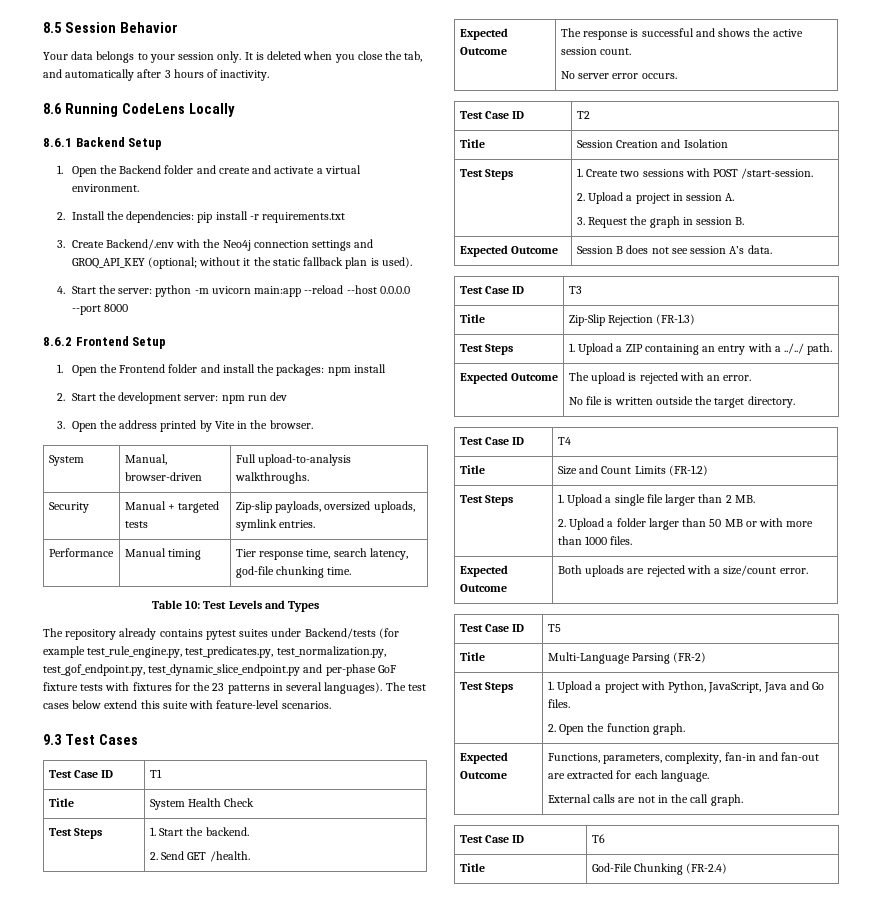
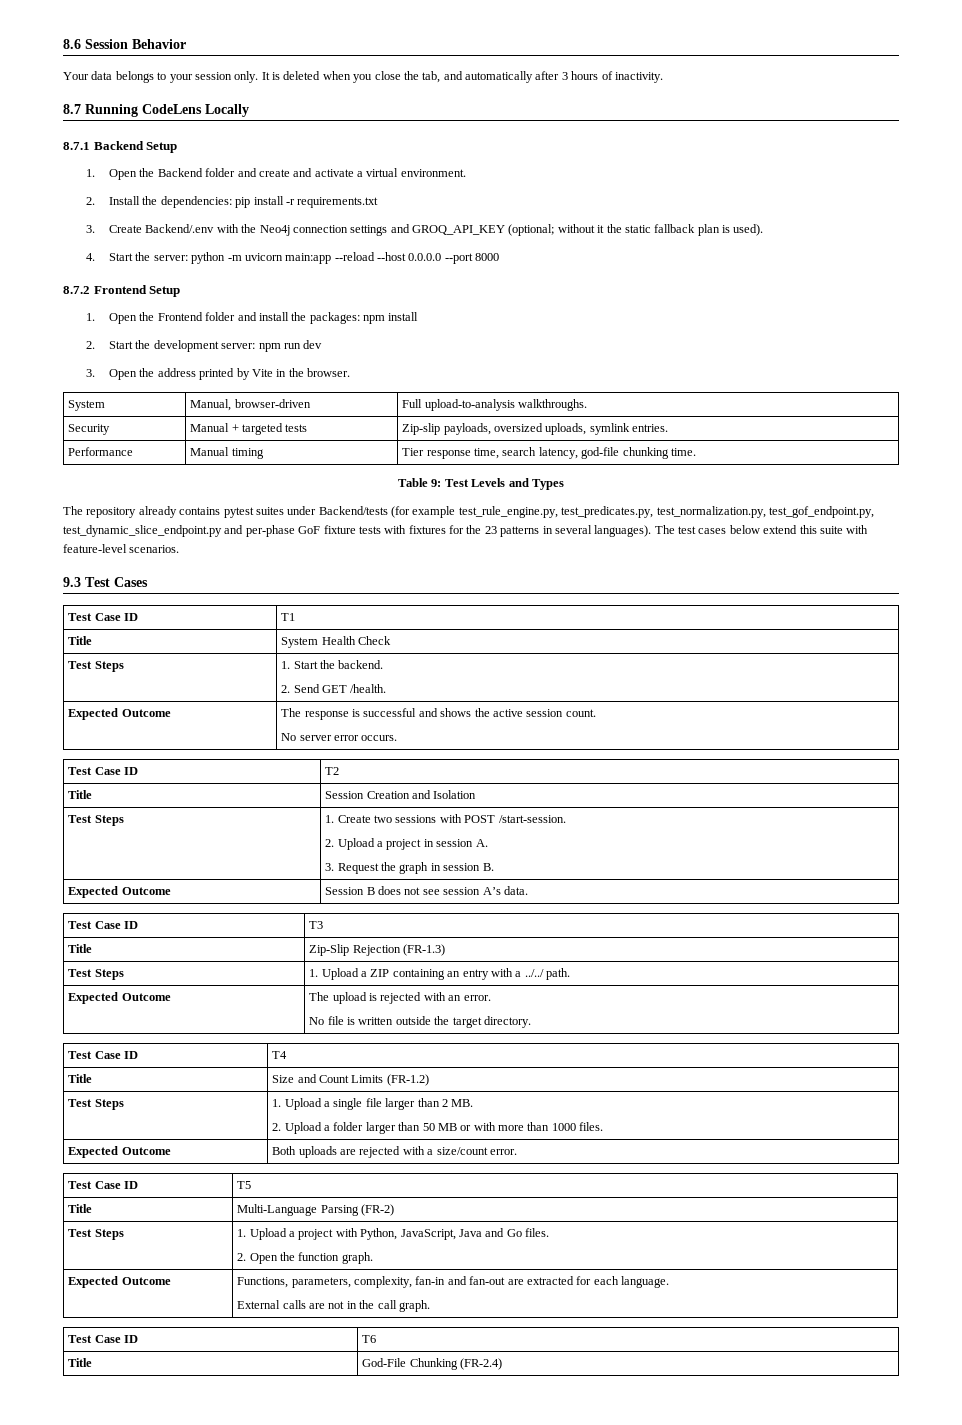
[43,22,62,33] 8.5 -> [63,39,81,49] 8.6
[43,103,62,114] 8.6 -> [63,104,81,114] 8.7
[43,138,72,147] 8.6.1 -> [63,142,90,150] 8.7.1
[43,337,72,346] 8.6.2 -> [63,286,90,294] 8.7.2
[185,600,201,609] 10: -> [431,479,442,487] 9:

